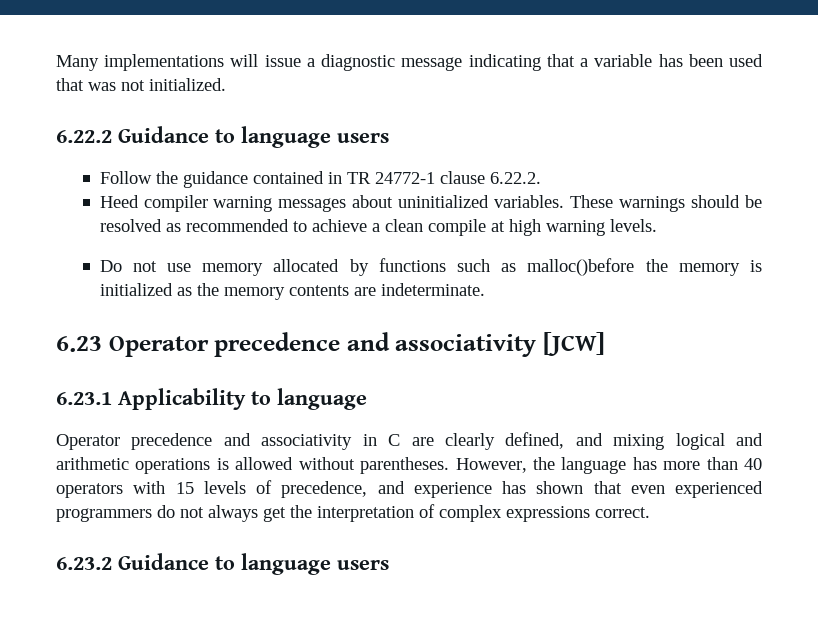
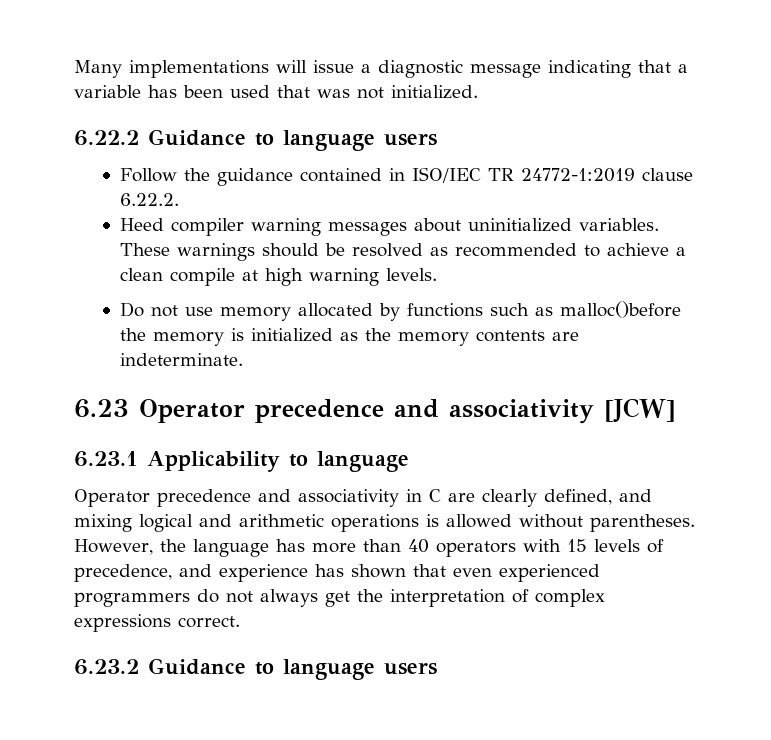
[346,172,435,184] TR 24772-1 -> [411,167,635,183] ISO/IEC TR 24772-1:2019

